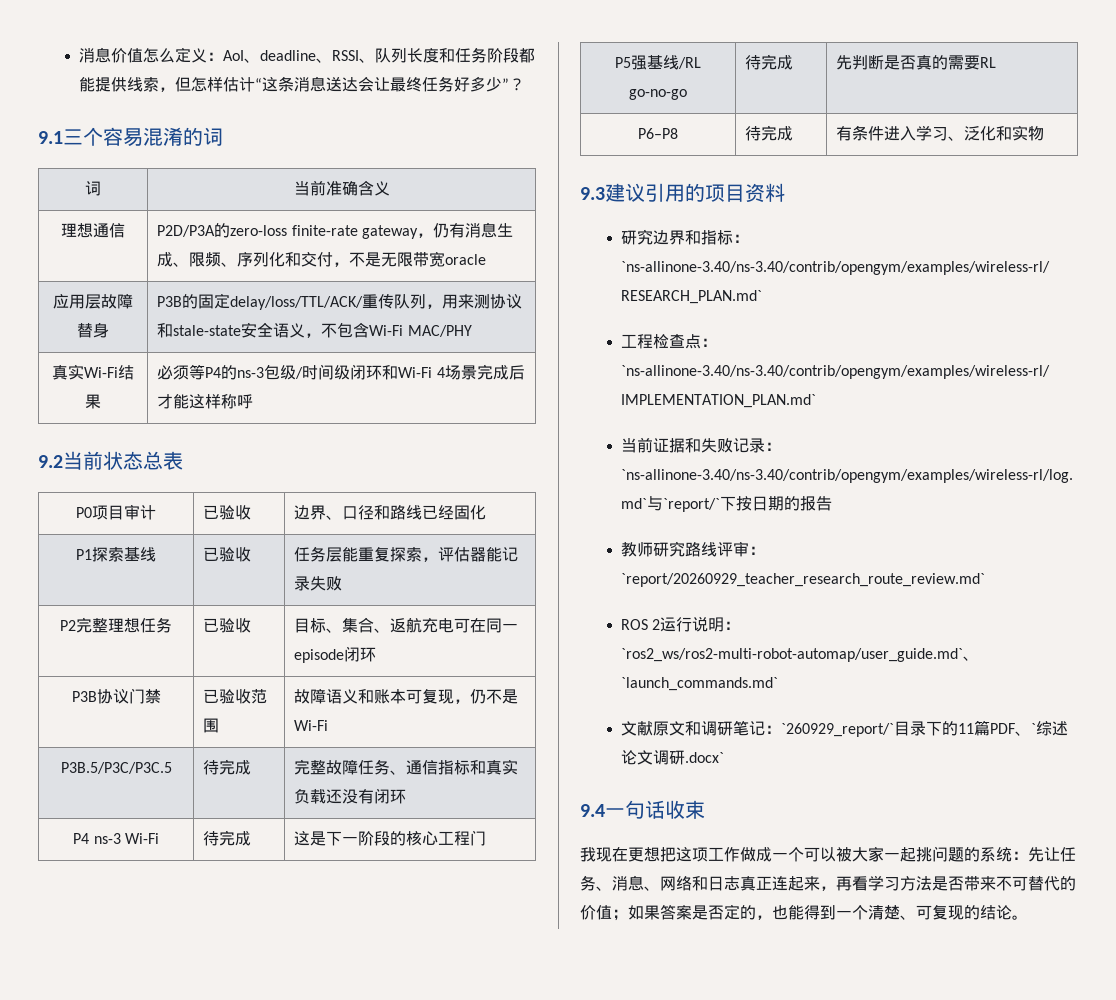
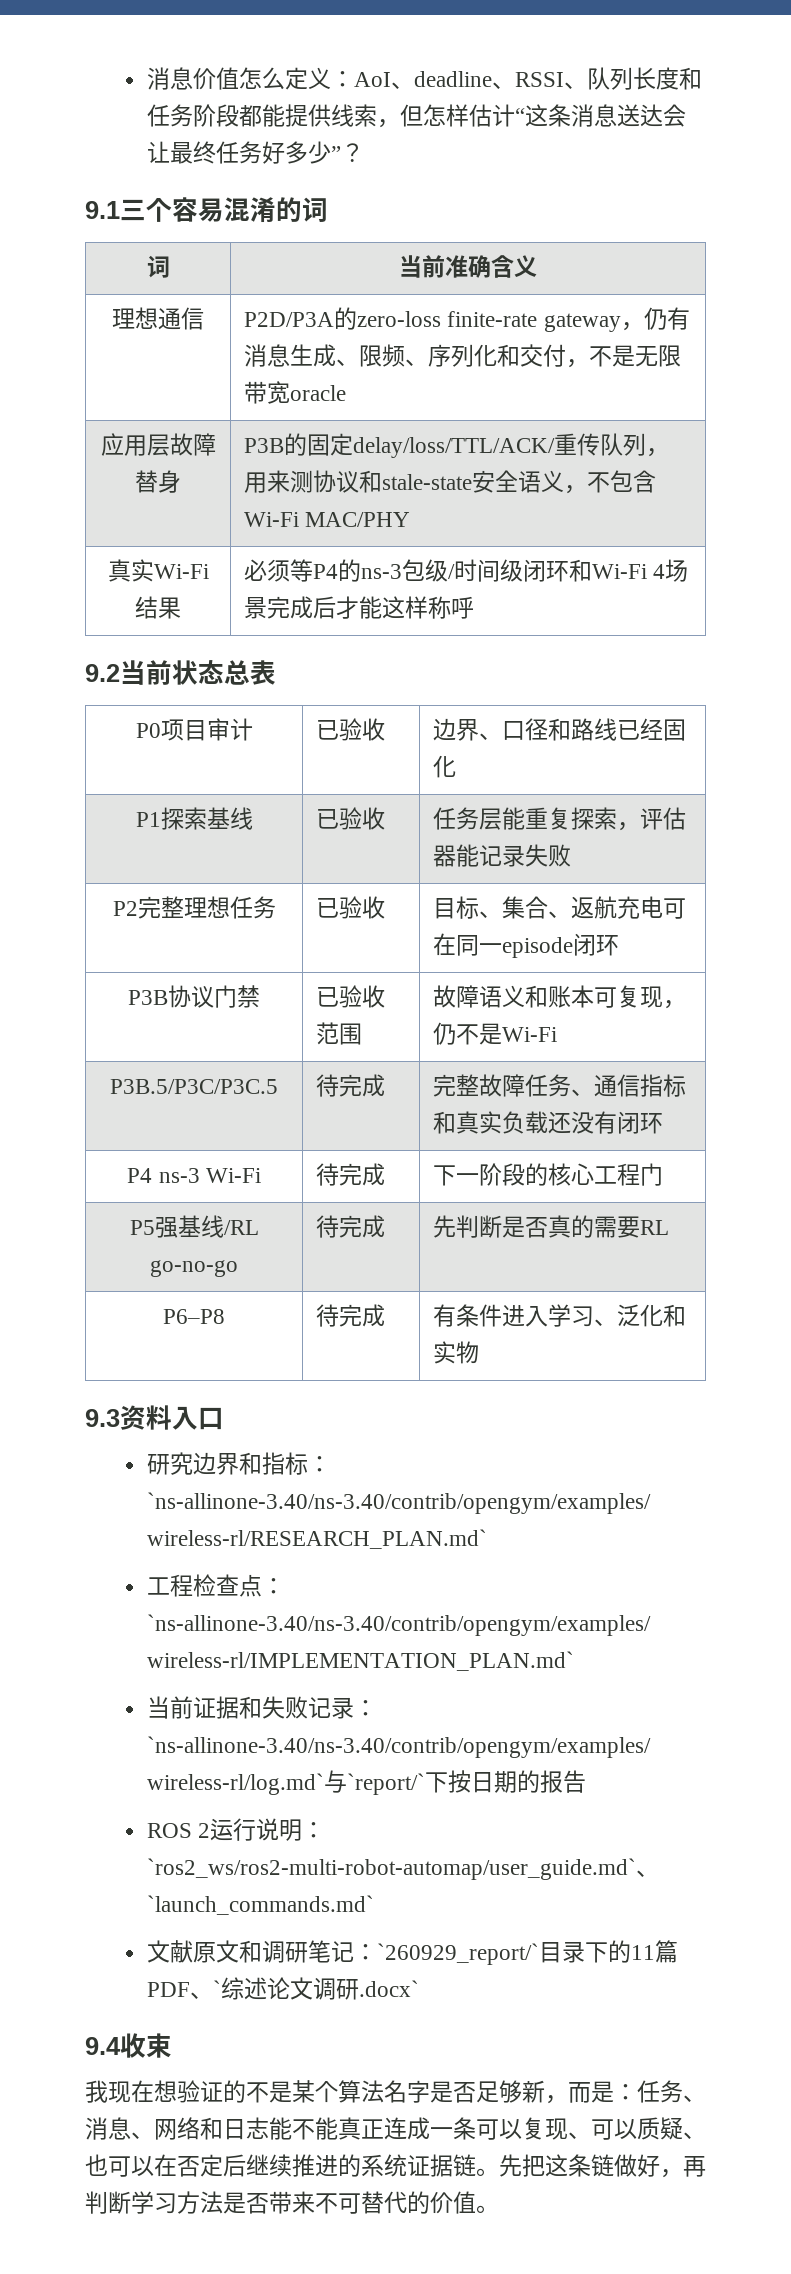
[294,831,327,846] 这是 -> (386, 1174) none
[605,183,745,202] 建议引用的项目 -> (120, 1418) none
(785, 192) none -> [172,1406,224,1430] 入口
[621,541,766,557] [621,573,986,587] // 教师研究路线评审：`report/20260929_teacher_research_route_review.md` -> (587, 1781) none
[605,800,665,819] 一句话 -> (121, 2046) none
[628,846,1060,862] 更想把这项工作做成一个可以被大家一起挑问题的系统：先让 -> [154,2080,637,2104] 想验证的不是某个算法名字是否足够新，而是：
[740,876,868,891] 真正连起来，再看 -> [269,2117,706,2140] [85,2154,706,2178] [85,2191,131,2214] 能不能真正连成一条可以复现、可以质疑、也可以在否定后继续推进的系统证据链。先把这条链做好，再判断
[612,904,1012,921] ；如果答案是否定的，也能得到一个清楚、可复现的结论 -> (476, 2202) none

